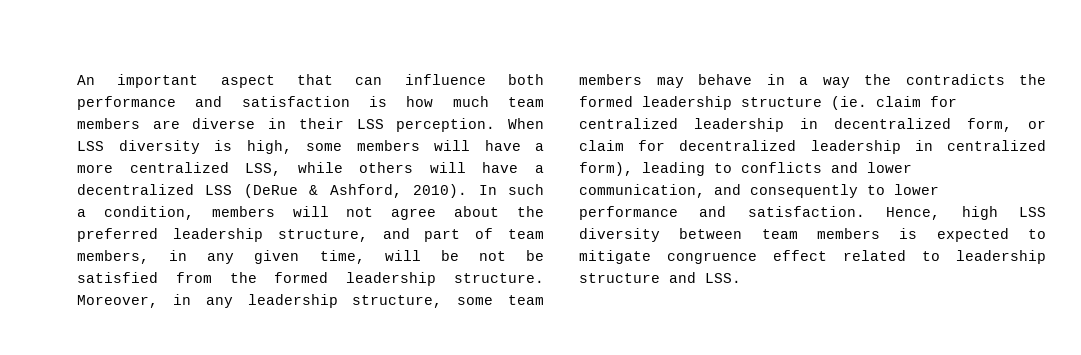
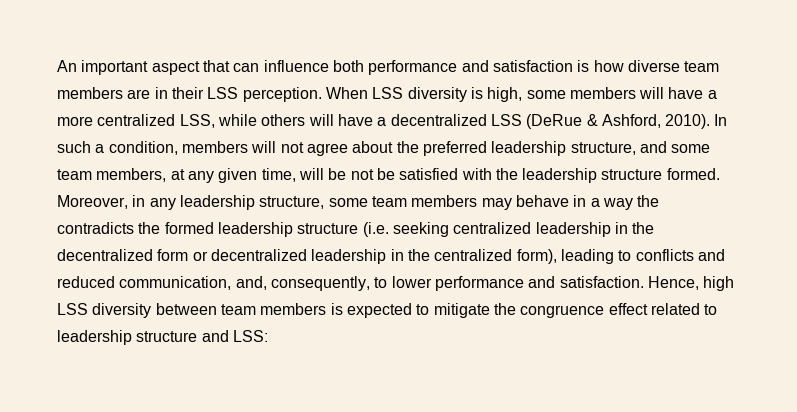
[452,96,489,107] much -> [627,60,680,72] diverse
[192,118,256,129] diverse -> (151, 94) none
[424,228,494,242] part of -> [671,144,711,153] some
[169,250,188,261] in -> [170,169,185,180] at
[175,272,544,286] from the formed leadership structure. -> [461,168,720,183] with the leadership structure formed.
[831,96,957,110] [579,118,1046,132] [579,140,666,151] (ie. claim for centralized leadership in decentralized form, or claim for -> [362,222,655,237] [57,249,208,261] (i.e. seeking centralized leadership in the decentralized form or
(933, 145) none -> [407,249,430,261] the
[867,162,912,173] [579,184,858,198] lower communication, and consequently -> [57,276,370,291] reduced communication, and, consequently,
(651, 257) none -> [493,303,516,315] the
[705,273,741,283] LSS. -> [232,330,268,342] LSS:

